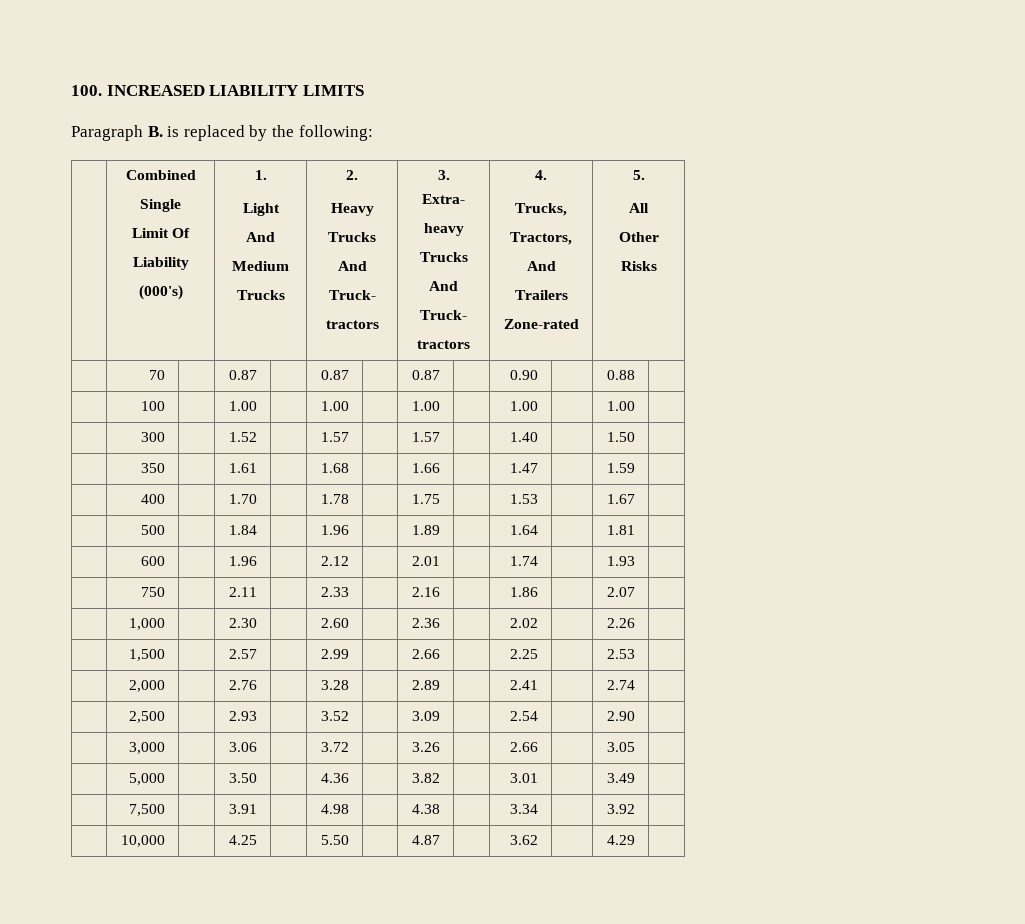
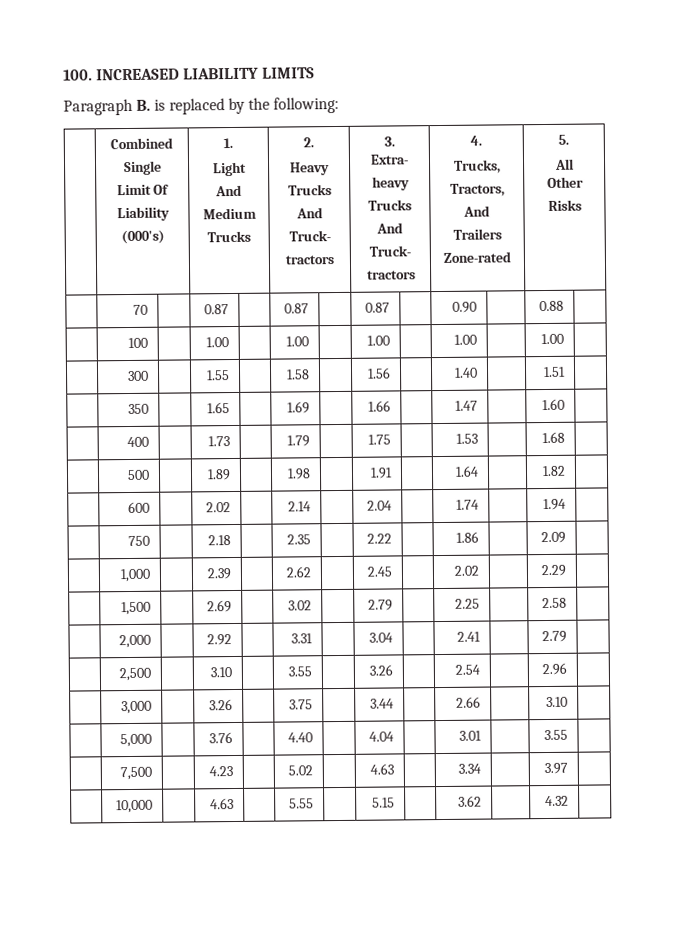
[229,432,258,442] [321,432,350,442] [412,432,441,442] 1.52 | | 1.57 | | 1.57 -> [205,370,230,381] [285,369,310,380] [366,367,391,379] 1.55 | | 1.58 | | 1.56
[607,432,636,442] 1.50 -> [542,366,566,378] 1.51
[229,463,258,473] [321,463,350,473] 1.61 | | 1.68 -> [206,402,230,414] [286,401,310,414] 1.65 | | 1.69
[607,463,636,473] 1.59 -> [541,398,565,411] 1.60
[229,494,258,504] [321,494,350,504] 1.70 | | 1.78 -> [207,436,230,447] [286,435,310,447] 1.73 | | 1.79
[607,494,636,504] 1.67 -> [541,431,565,444] 1.68
[229,525,258,535] [321,525,350,535] [412,525,441,535] 1.84 | | 1.96 | | 1.89 -> [206,469,231,481] [286,468,311,480] [369,467,393,479] 1.89 | | 1.98 | | 1.91
[607,525,636,535] 1.81 -> [541,465,566,477] 1.82
[229,556,258,566] [321,556,350,566] [412,556,441,566] 1.96 | | 2.12 | | 2.01 -> [205,502,231,513] [287,501,311,512] [366,500,392,511] 2.02 | | 2.14 | | 2.04
[607,556,636,566] 1.93 -> [542,498,566,511] 1.94
[229,587,258,597] [321,587,350,597] [412,587,441,597] 2.11 | | 2.33 | | 2.16 -> [207,535,231,546] [286,534,311,545] [366,533,392,544] 2.18 | | 2.35 | | 2.22
[607,587,636,597] 2.07 -> [540,531,566,544] 2.09
[229,618,258,628] [321,618,350,628] [412,618,441,628] [510,618,539,628] [607,618,636,628] 2.30 | | 2.60 | | 2.36 | | 2.02 | | 2.26 -> [206,568,232,580] [285,566,311,578] [366,566,392,577] [453,565,479,576] [540,564,566,577] 2.39 | | 2.62 | | 2.45 | | 2.02 | | 2.29
[229,649,258,659] [321,649,350,659] [412,649,441,659] 2.57 | | 2.99 | | 2.66 -> [206,600,232,613] [287,600,312,611] [367,599,393,611] 2.69 | | 3.02 | | 2.79
[607,649,636,659] 2.53 -> [541,597,567,609] 2.58
[229,680,258,690] [321,680,350,690] [412,680,441,690] 2.76 | | 3.28 | | 2.89 -> [206,634,232,646] [290,633,313,644] [368,632,393,643] 2.92 | | 3.31 | | 3.04
[607,680,636,690] 2.74 -> [541,630,567,643] 2.79
[229,711,258,721] [321,711,350,721] [412,711,441,721] 2.93 | | 3.52 | | 3.09 -> [209,667,232,678] [287,666,312,677] [368,664,393,676] 3.10 | | 3.55 | | 3.26
[607,711,636,721] 2.90 -> [541,662,567,676] 2.96
[229,742,258,752] [321,742,350,752] [412,742,441,752] [510,742,539,752] [607,742,636,752] 3.06 | | 3.72 | | 3.26 | | 2.66 | | 3.05 -> [208,699,233,711] [288,699,313,710] [369,698,394,709] [455,696,481,708] [545,696,568,708] 3.26 | | 3.75 | | 3.44 | | 2.66 | | 3.10
[229,773,258,783] [321,773,350,783] [412,773,441,783] 3.50 | | 4.36 | | 3.82 -> [208,732,233,744] [287,732,313,743] [368,731,394,742] 3.76 | | 4.40 | | 4.04
[607,773,636,783] 3.49 -> [543,729,568,741] 3.55
[229,804,258,814] [321,804,350,814] [412,804,441,814] 3.91 | | 4.98 | | 4.38 -> [208,766,233,777] [287,765,313,776] [369,763,394,775] 4.23 | | 5.02 | | 4.63
[607,804,636,814] 3.92 -> [543,762,568,775] 3.97
[229,835,258,845] [321,835,350,845] [412,835,441,845] 4.25 | | 5.50 | | 4.87 -> [209,798,234,810] [288,798,314,809] [371,797,395,808] 4.63 | | 5.55 | | 5.15
[607,835,636,845] 4.29 -> [544,795,569,807] 4.32

